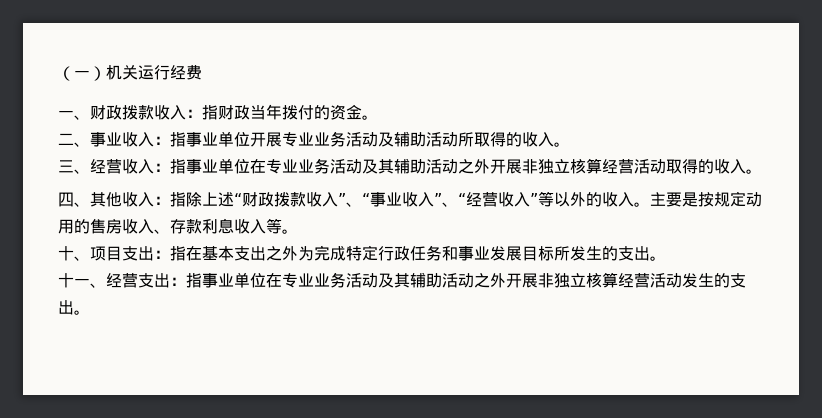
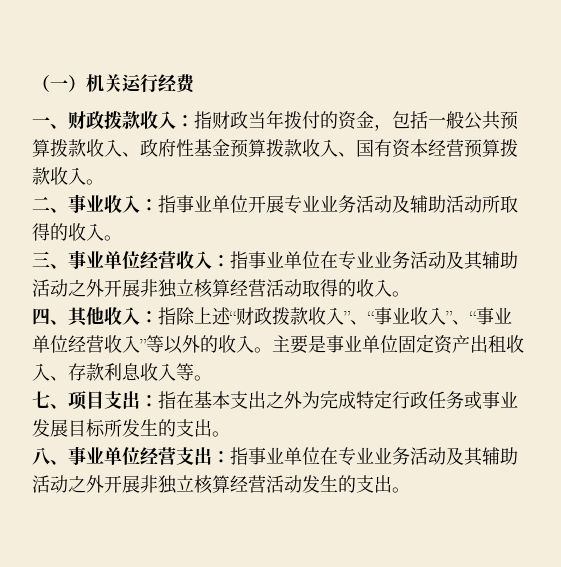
(362, 112) none -> [374,111,518,131] [32,139,518,158] [32,167,86,185] ，包括一般公共预算拨款收入、政府性基金预算拨款收入、国有资本经营预算拨款收入
(90, 171) none -> [68,250,140,269] 事业单位
(466, 199) none -> [476,307,512,325] [32,335,68,353] 事业单位
[698,191,762,207] [58,218,122,234] 按规定动用的售房 -> [326,334,506,354] 事业单位固定资产出租
[58,246,74,261] 十 -> [32,391,50,408] 七
[442,246,458,261] 和 -> [464,391,482,409] 或
[58,273,106,288] 十一、 -> [32,446,140,465] 八、事业单位

